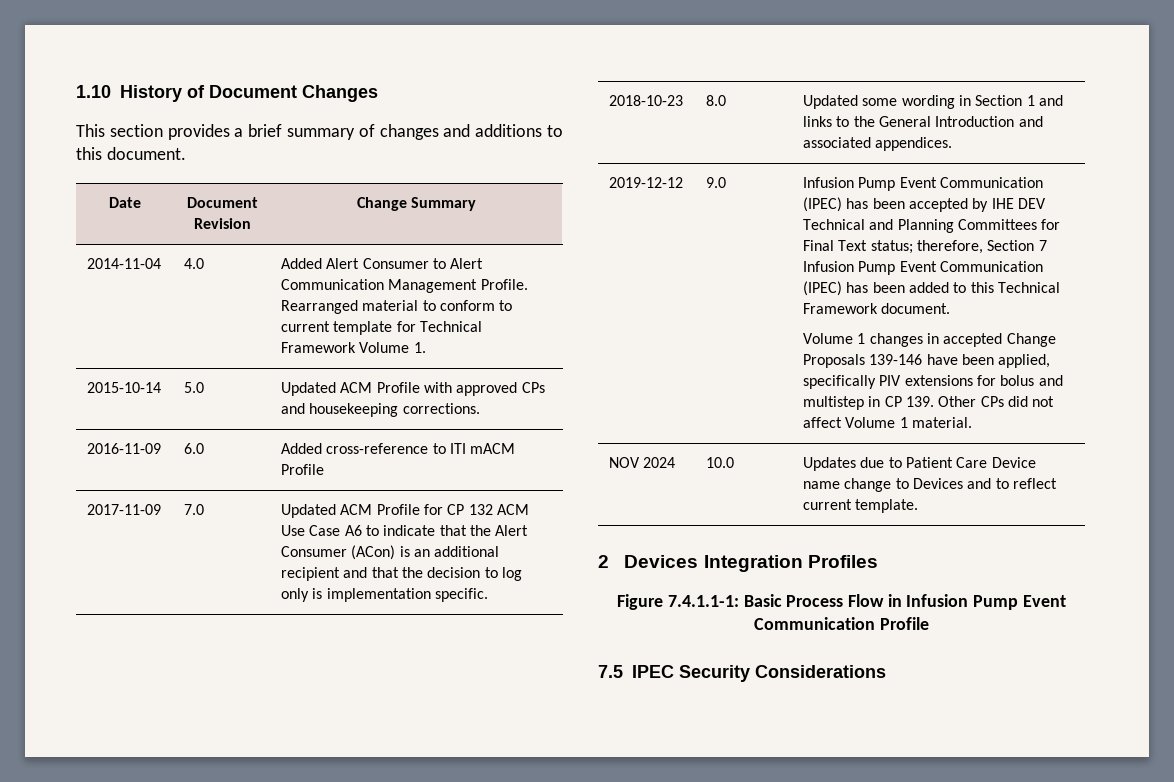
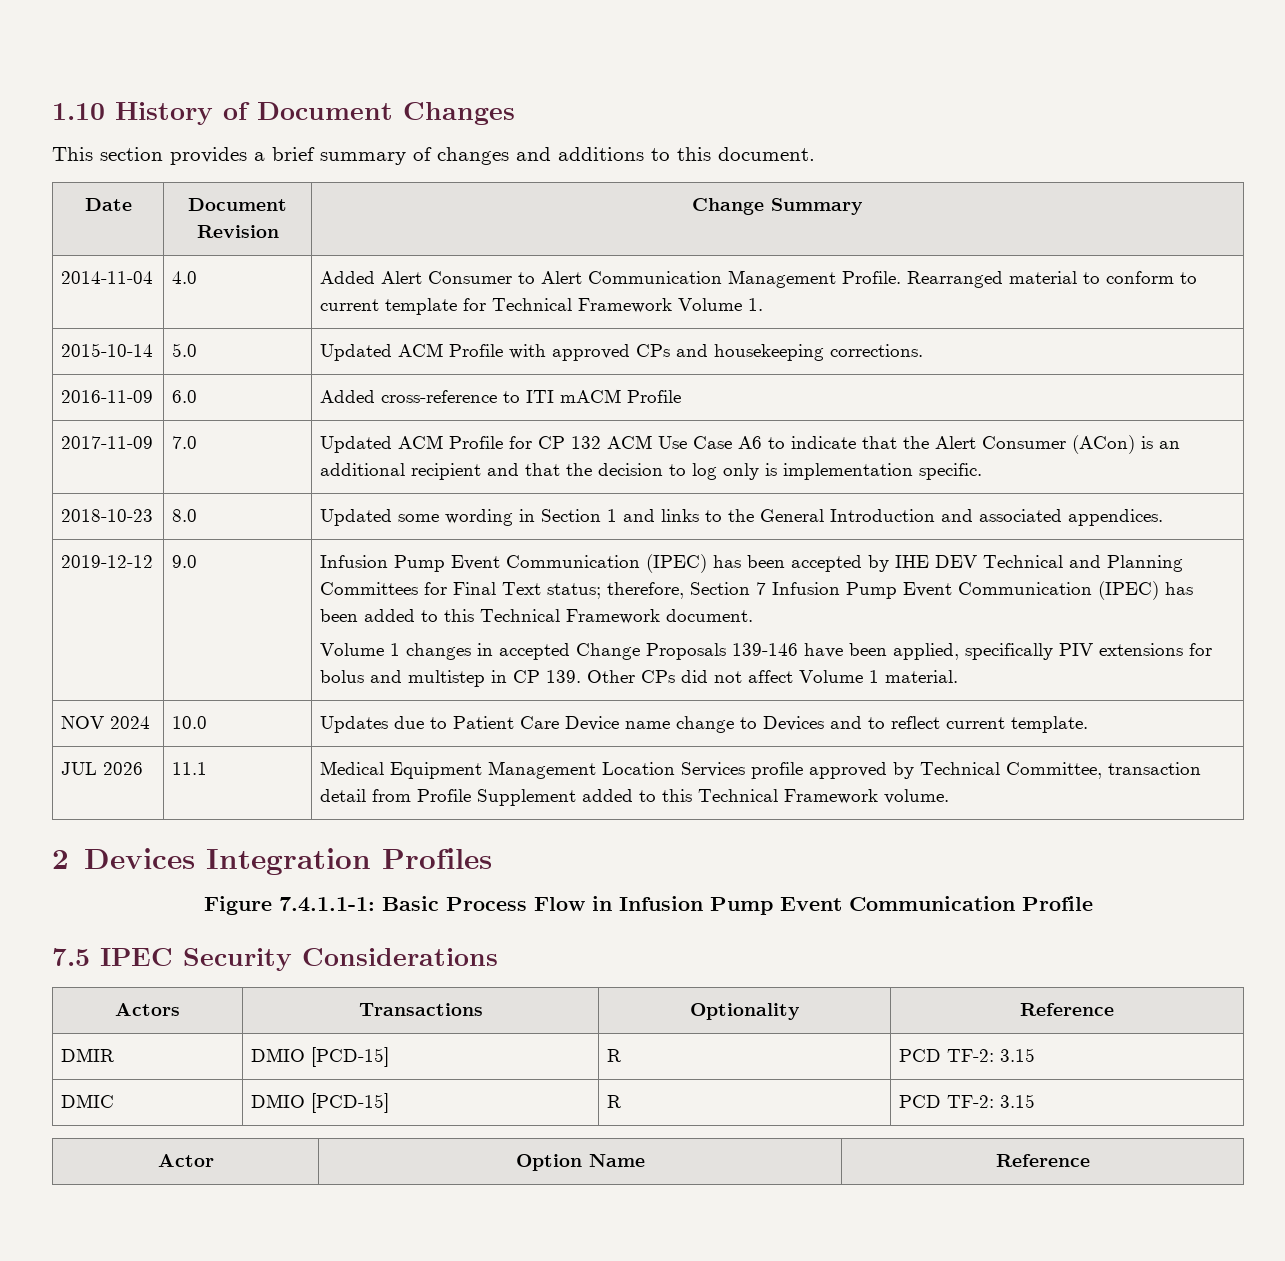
(919, 506) none -> [61,762,144,775] [172,762,208,775] [320,761,1202,779] [320,789,950,806] // JUL 2026 | 11.1 | Medical Equipment Management Location Services profile approved by Technical Committee, transaction detail from Profile Supplement added to this Technical Framework volume.
(886, 671) none -> [115,1003,180,1016] [358,1003,483,1016] [689,1003,800,1020] [1020,1003,1114,1016] [61,1048,115,1062] [251,1047,390,1067] [607,1049,622,1062] [899,1048,1036,1062] [61,1094,115,1108] [251,1093,390,1113] [607,1095,622,1108] [899,1094,1036,1108] [157,1154,214,1167] [515,1154,645,1171] [995,1154,1090,1167] // Actors | Transactions | Optionality | Reference // DMIR | DMIO [PCD-15] | R | PCD TF-2: 3.15 // DMIC | DMIO [PCD-15] | R | PCD TF-2: 3.15 // Actor | Option Name | Reference

